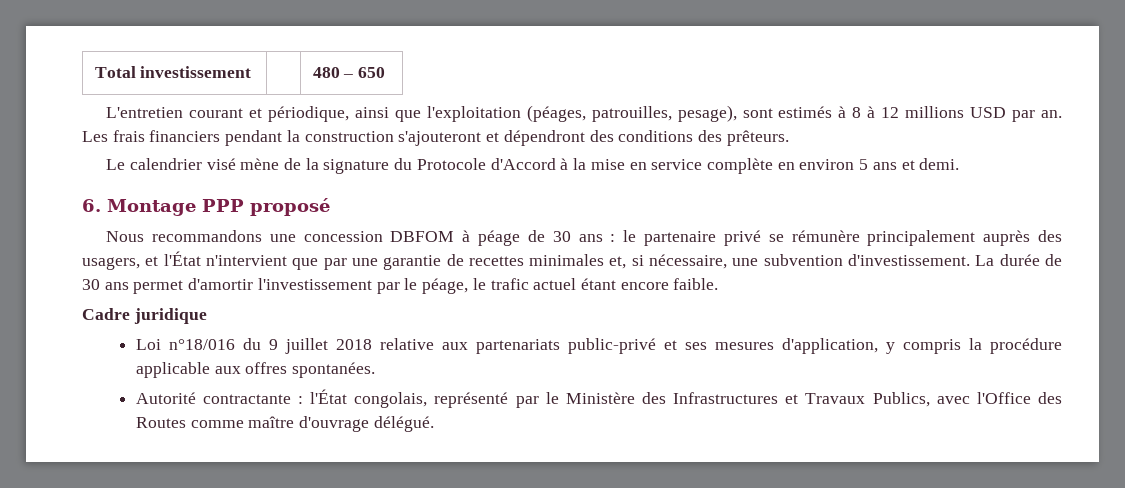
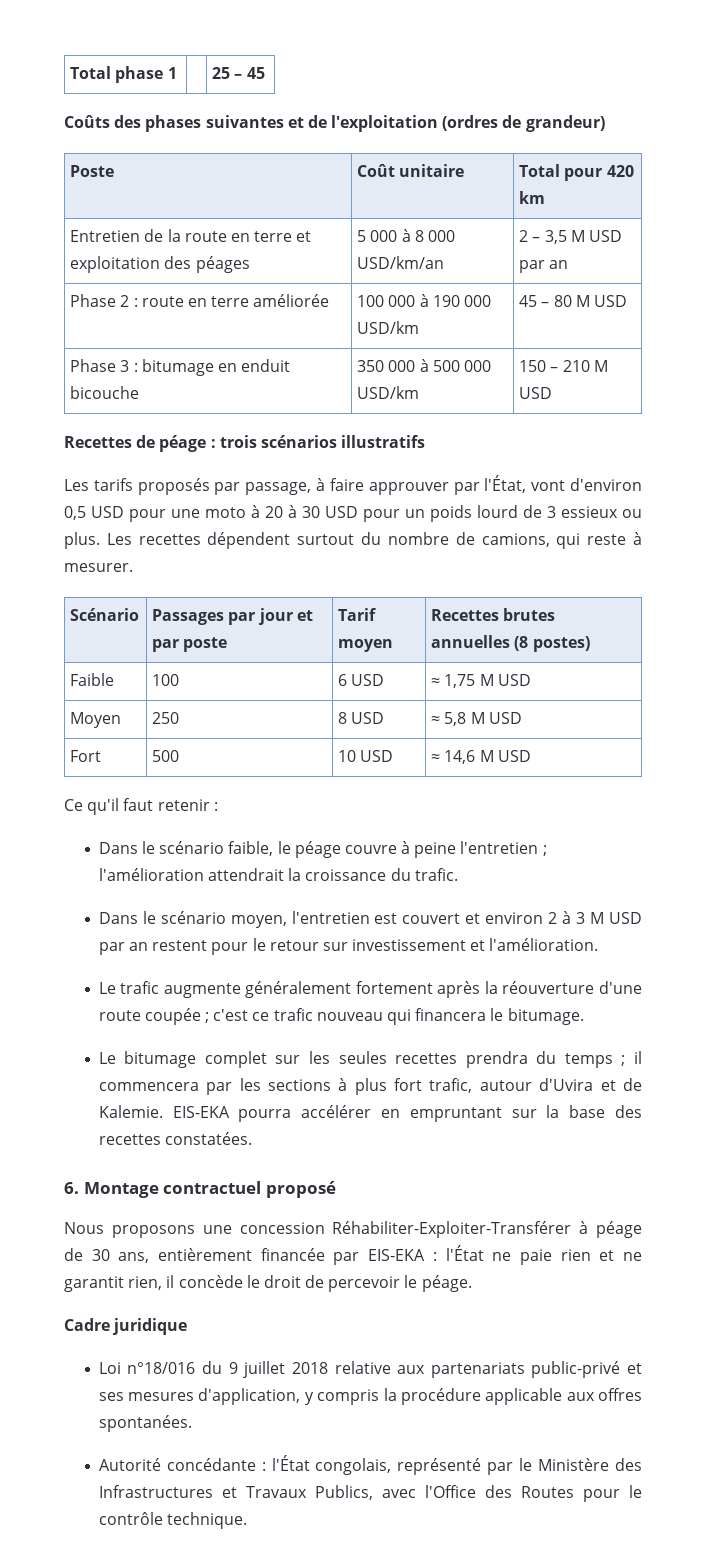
[94,66,252,78] [312,67,386,78] [106,105,1062,122] [82,130,789,146] [106,158,960,174] Total investissement | | 480 – 650 // L'entretien courant et périodique, ainsi que l'exploitation (péages, patrouilles, pesage), sont estimés à 8 à 12 millions USD par an. Les frais financiers pendant la construction s'ajouteront et dépendront des conditions des prêteurs. // Le calendrier visé mène de la signature du Protocole d'Accord à la mise en service complète en environ 5 ans et demi. -> [70,66,177,83] [212,67,265,79] [64,115,605,132] [70,165,115,177] [357,164,465,177] [519,164,634,181] [519,191,546,204] [70,229,312,242] [70,256,250,273] [357,229,455,242] [357,256,445,269] [519,230,622,244] [519,260,569,273] [70,294,330,307] [357,294,491,307] [357,321,420,334] [519,295,627,307] [70,359,291,376] [70,386,140,399] [357,359,491,372] [357,386,420,399] [519,360,608,372] [519,387,553,399] [64,435,426,452] [64,475,643,495] [64,505,642,522] [64,532,642,549] [64,563,133,572] [70,608,140,621] [152,608,313,625] [152,637,228,652] [338,608,377,621] [338,639,394,652] [431,608,556,621] [431,635,590,652] [70,673,115,686] [152,674,180,686] [338,674,385,686] [431,674,531,688] [70,712,122,728] [152,712,180,724] [338,712,385,724] [431,712,522,726] [70,750,102,762] [152,750,180,762] [338,750,394,762] [431,750,531,764] [64,798,218,815] [98,841,547,858] [98,868,458,881] [98,911,642,928] [98,938,599,955] [98,981,642,998] [98,1008,584,1025] [98,1051,642,1068] [98,1078,642,1095] [98,1105,643,1122] [98,1132,252,1145] Total phase 1 | | 25 – 45 // Coûts des phases suivantes et de l'exploitation (ordres de grandeur) // Poste | Coût unitaire | Total pour 420 km // Entretien de la route en terre et exploitation des péages | 5 000 à 8 000 USD/km/an | 2 – 3,5 M USD par an // Phase 2 : route en terre améliorée | 100 000 à 190 000 USD/km | 45 – 80 M USD // Phase 3 : bitumage en enduit bicouche | 350 000 à 500 000 USD/km | 150 – 210 M USD // Recettes de péage : trois scénarios illustratifs // Les tarifs proposés par passage, à faire approuver par l'État, vont d'environ 0,5 USD pour une moto à 20 à 30 USD pour un poids lourd de 3 essieux ou plus. Les recettes dépendent surtout du nombre de camions, qui reste à mesurer. // Scénario | Passages par jour et par poste | Tarif moyen | Recettes brutes annuelles (8 postes) // Faible | 100 | 6 USD | ≈ 1,75 M USD // Moyen | 250 | 8 USD | ≈ 5,8 M USD // Fort | 500 | 10 USD | ≈ 14,6 M USD // Ce qu'il faut retenir : // Dans le scénario faible, le péage couvre à peine l'entretien ; l'amélioration attendrait la croissance du trafic. // Dans le scénario moyen, l'entretien est couvert et environ 2 à 3 M USD par an restent pour le retour sur investissement et l'amélioration. // Le trafic augmente généralement fortement après la réouverture d'une route coupée ; c'est ce trafic nouveau qui financera le bitumage. // Le bitumage complet sur les seules recettes prendra du temps ; il commencera par les sections à plus fort trafic, autour d'Uvira et de Kalemie. EIS-EKA pourra accélérer en empruntant sur la base des recettes constatées.
[202,199,244,212] PPP -> [163,1181,262,1194] contractuel
[151,230,262,242] recommandons -> [111,1225,195,1238] proposons
[390,231,455,242] DBFOM -> [332,1221,572,1238] Réhabiliter-Exploiter-Transférer
[578,230,1063,246] [82,251,1062,270] [82,278,719,294] ans : le partenaire privé se rémunère principalement auprès des usagers, et l'État n'intervient que par une garantie de recettes minimales et, si nécessaire, une subvention d'investissement. La durée de 30 ans permet d'amortir l'investissement par le péage, le trafic actuel étant encore faible. -> [118,1245,642,1265] [64,1275,472,1292] ans, entièrement financée par EIS-EKA : l'État ne paie rien et ne garantit rien, il concède le droit de percevoir le péage.
[202,394,291,404] contractante -> [166,1458,256,1471] concédante
[190,416,434,432] comme maître d'ouvrage délégué. -> [582,1485,642,1502] [98,1512,247,1529] pour le contrôle technique.

